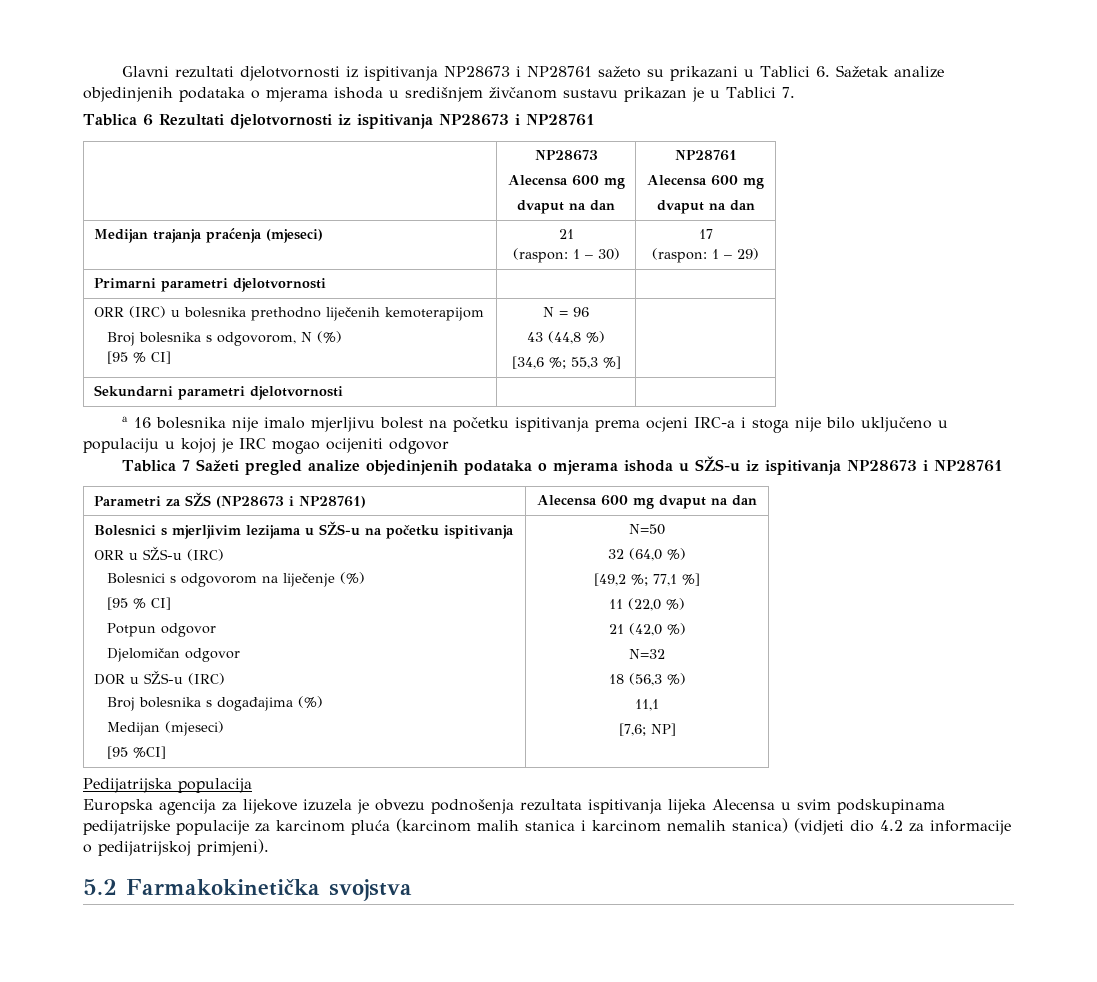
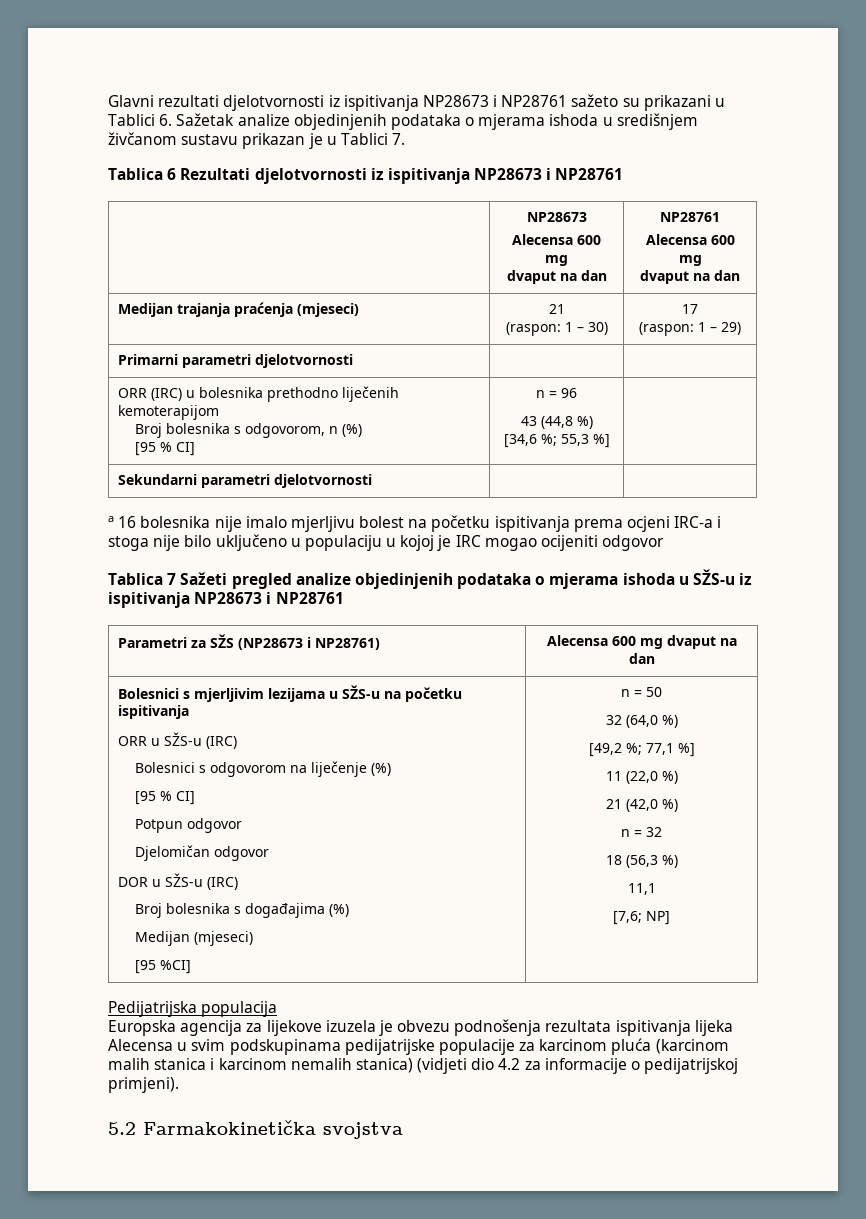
[300,332,312,342] N -> [329,426,339,434] n
[543,307,554,317] N -> [536,390,545,398] n
[629,524,665,535] N=50 -> [621,687,662,697] n = 50
[629,649,665,659] N=32 -> [621,827,662,837] n = 32

